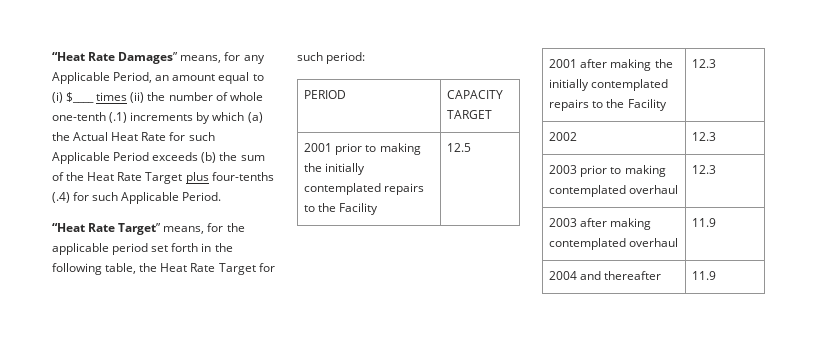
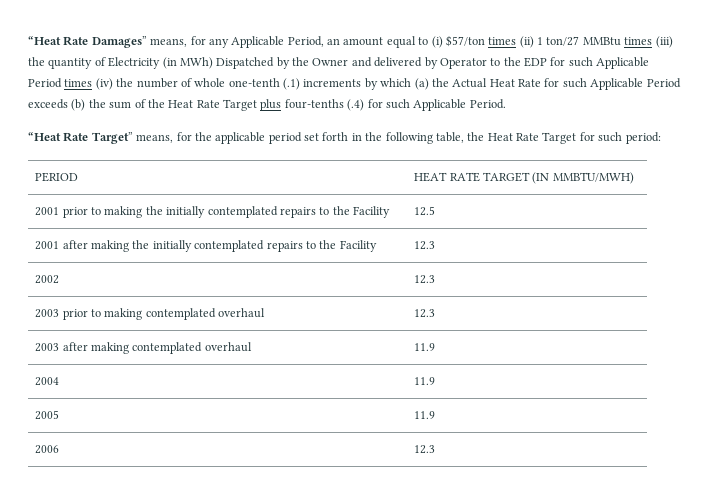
[66,92,95,103] $____ -> [445,35,485,47] $57/ton
(145, 97) none -> [537,36,673,48] [28,57,650,69] [28,78,113,90] 1 ton/27 MMBtu times (iii) the quantity of Electricity (in MWh) Dispatched by the Owner and delivered by Operator to the EDP for such Applicable Period times (iv)
[447,90,504,99] CAPACITY -> [414,172,480,182] HEAT RATE
(493, 114) none -> [532,172,634,184] (IN MMBTU/MWH)
[580,271,662,280] [692,271,717,280] and thereafter | 11.9 -> [414,377,436,385] [35,410,60,420] [414,411,436,419] [35,445,60,454] [414,445,436,454] | 11.9 // 2005 | 11.9 // 2006 | 12.3

